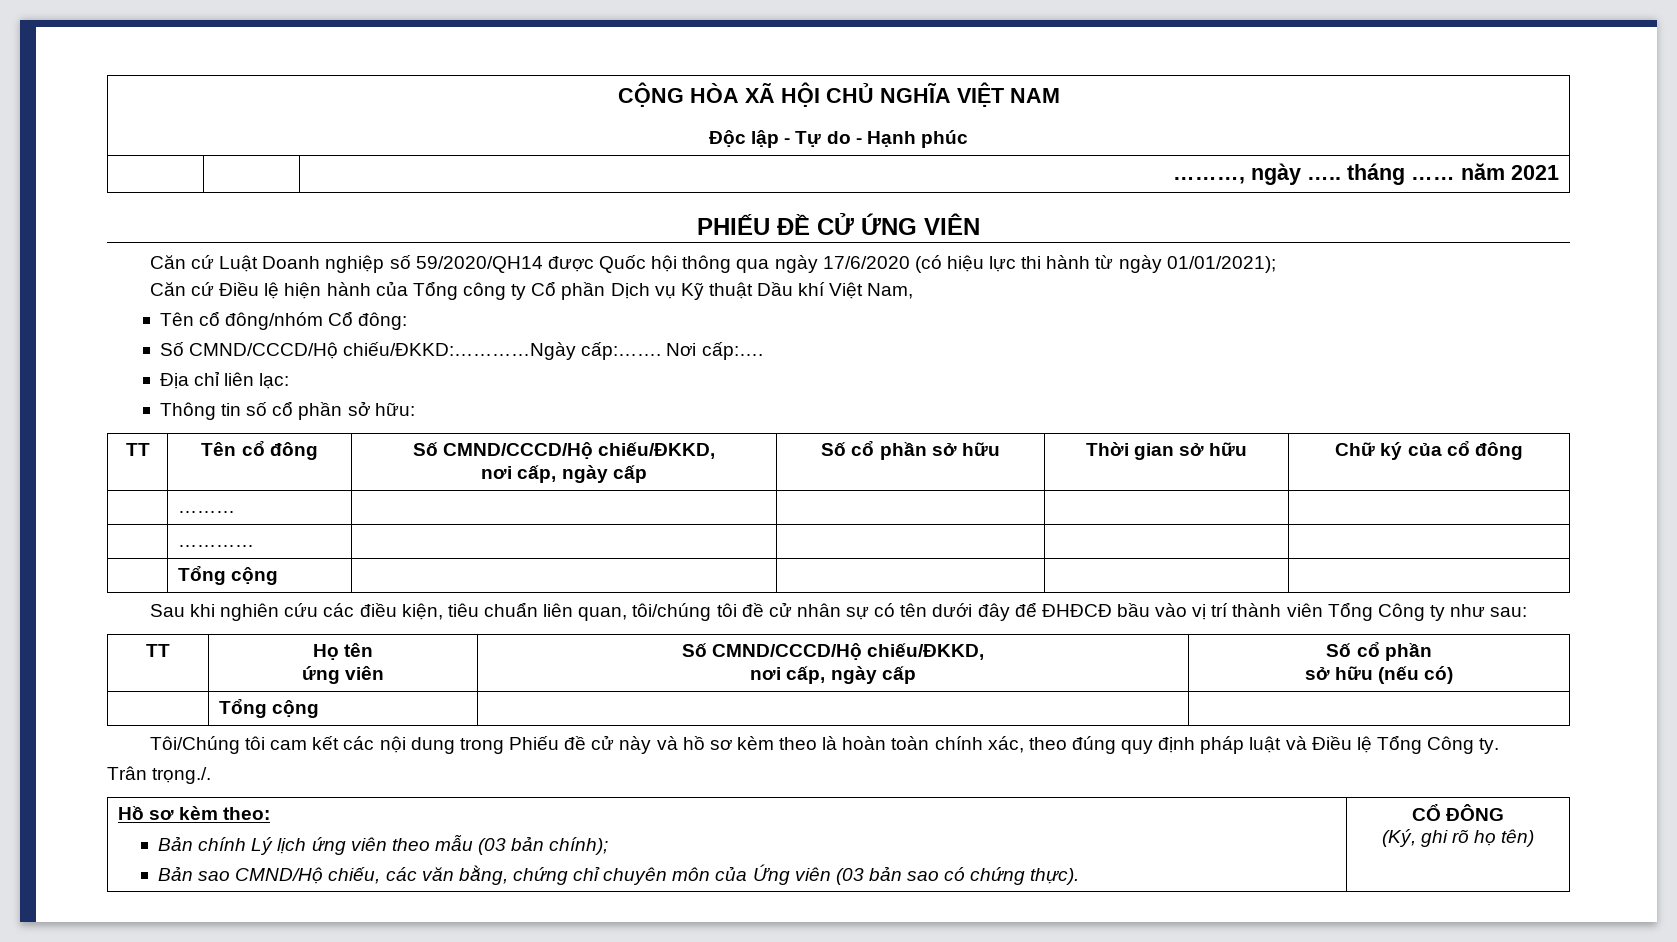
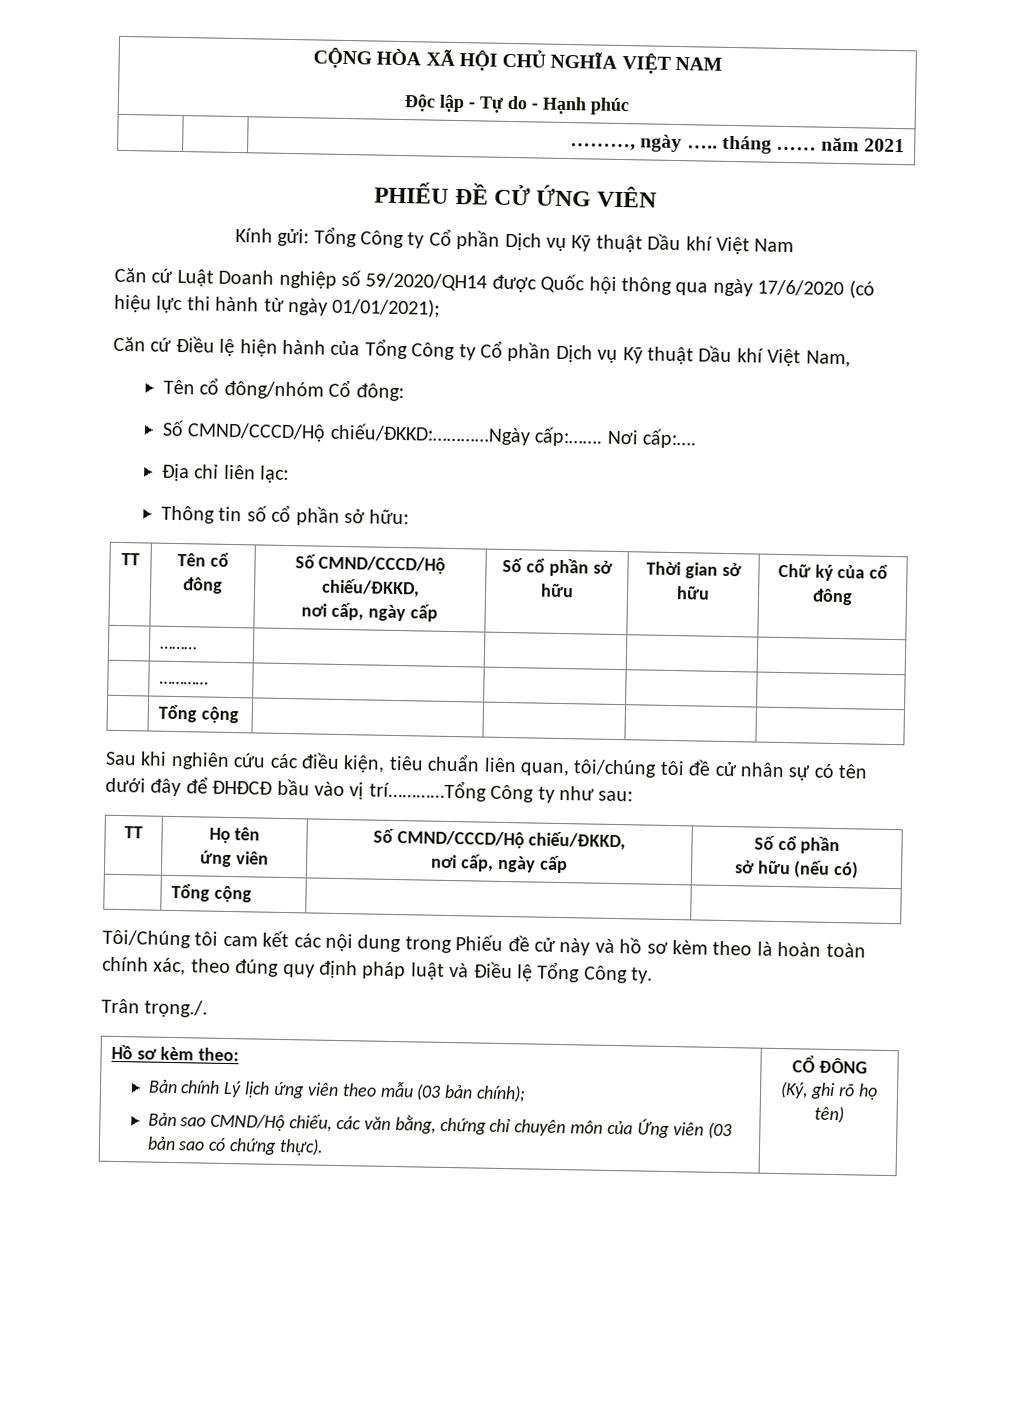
(980, 224) none -> [234,226,795,255] // Kính gửi: Tổng Công ty Cổ phần Dịch vụ Kỹ thuật Dầu khí Việt Nam
[462,282,506,300] công -> [411,342,456,361] Công
[1211,602,1373,621] trí thành viên Tổng -> [368,779,487,802] trí…………Tổng

